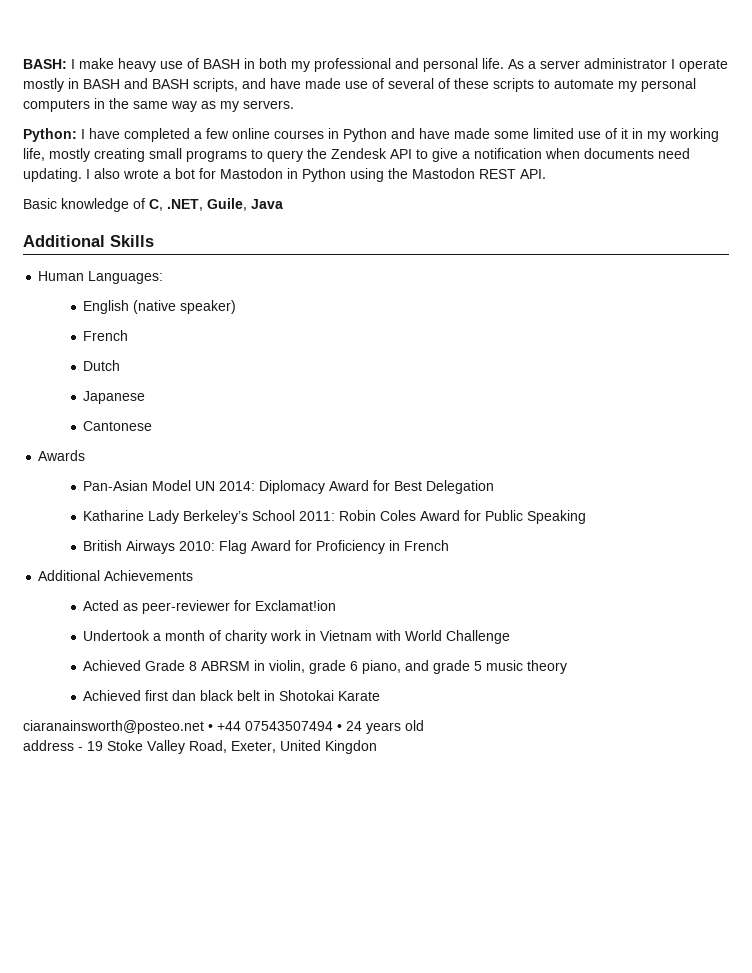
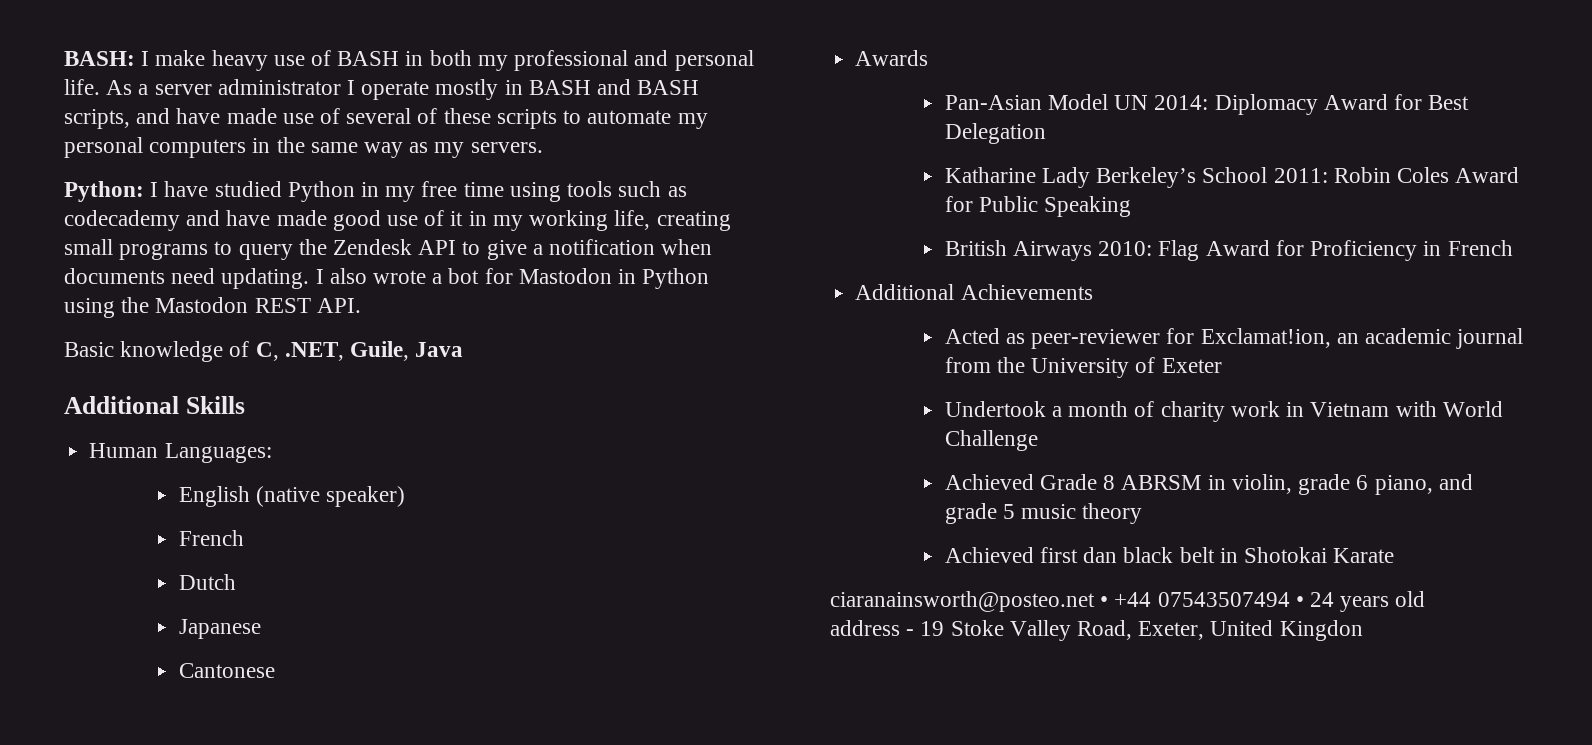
[124,128,574,142] completed a few online courses in Python and have made some limited -> [214,181,687,202] [64,210,381,231] studied Python in my free time using tools such as codecademy and have made good
[49,148,90,162] mostly -> (651, 220) none
[255,600,337,611] Exclamat!ion -> [1200,328,1524,349] [944,357,1222,378] Exclamat!ion, an academic journal from the University of Exeter

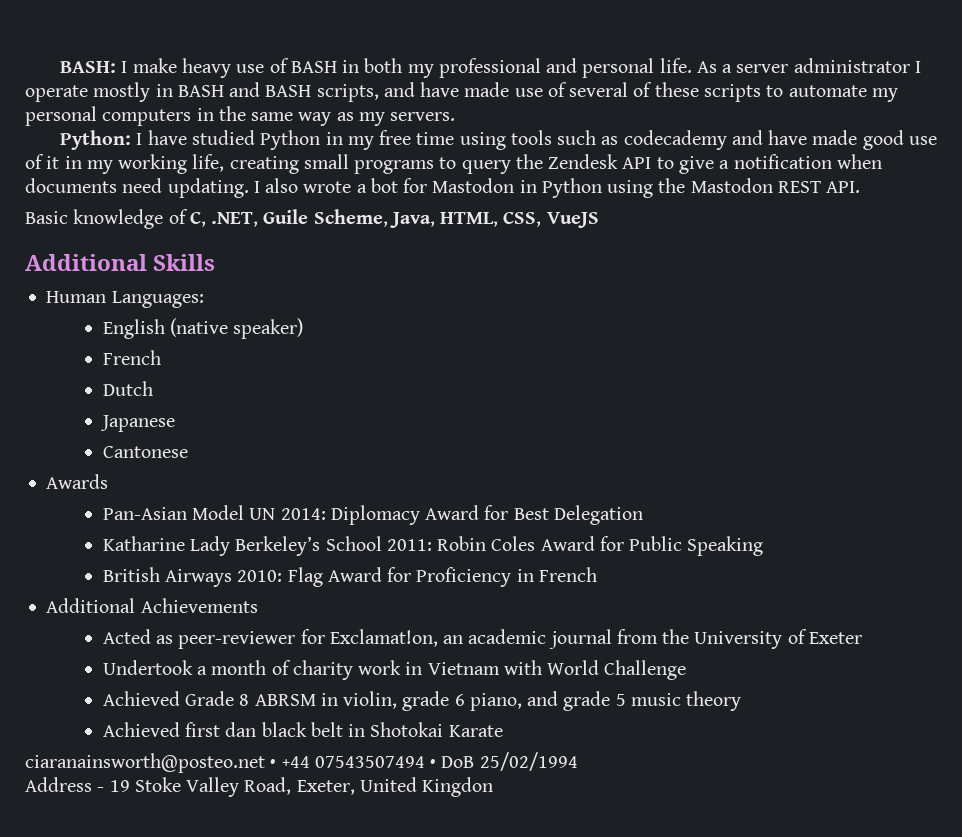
[350,341,464,361] Guile, Java -> [263,209,599,228] Guile Scheme, Java, HTML, CSS, VueJS
[1200,328,1331,348] Exclamat!ion, -> [329,629,438,647] Exclamat!on,
[1310,591,1426,612] [830,620,900,636] 24 years old // address -> [441,752,578,771] [25,777,92,792] DoB 25/02/1994 // Address

